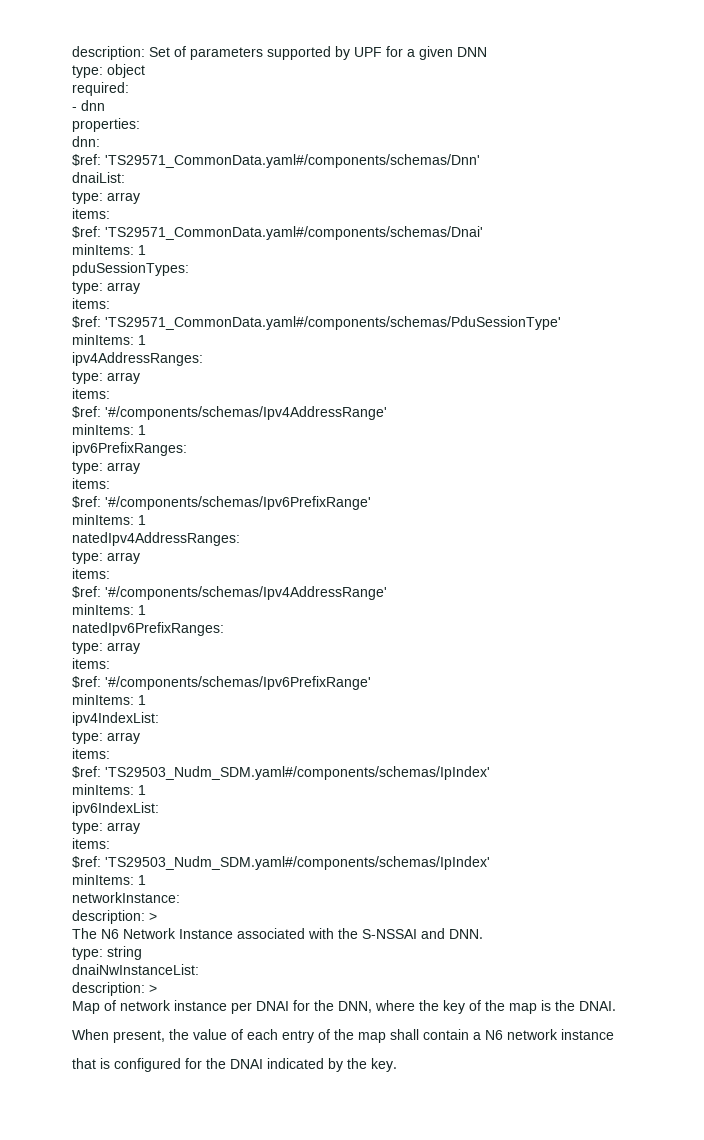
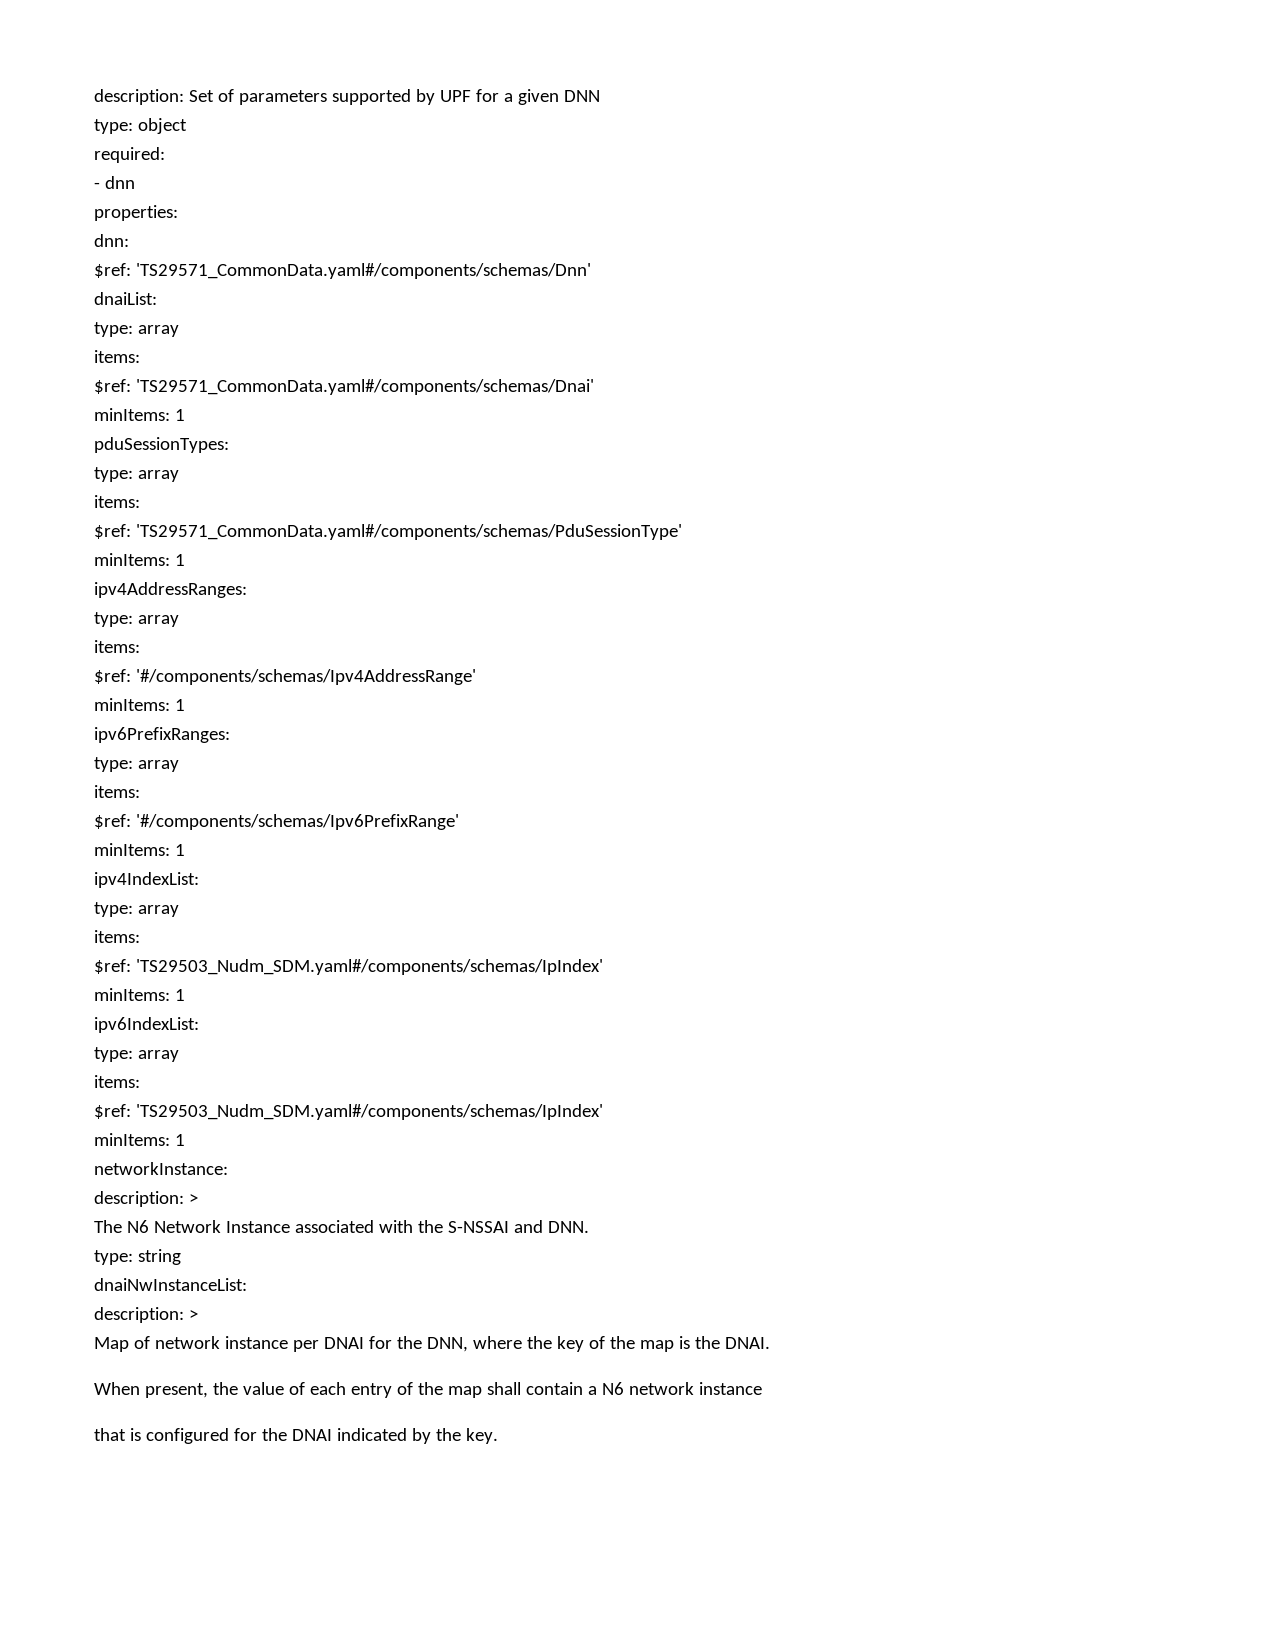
[72,532,240,546] [72,551,140,564] [72,568,110,579] [72,586,387,600] [72,604,146,615] [72,622,224,636] [72,641,140,654] [72,658,110,669] [72,676,371,690] [72,694,146,705] // natedIpv4AddressRanges: // type: array // items: // $ref: '#/components/schemas/Ipv4AddressRange' // minItems: 1 // natedIpv6PrefixRanges: // type: array // items: // $ref: '#/components/schemas/Ipv6PrefixRange' // minItems: 1 -> (185, 850) none

